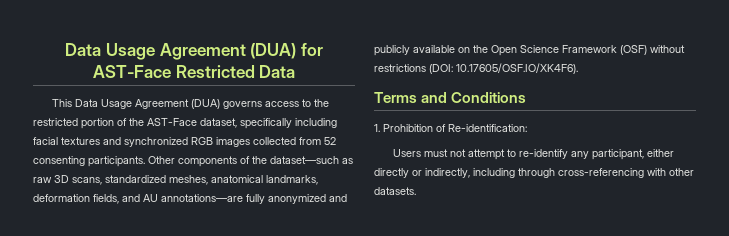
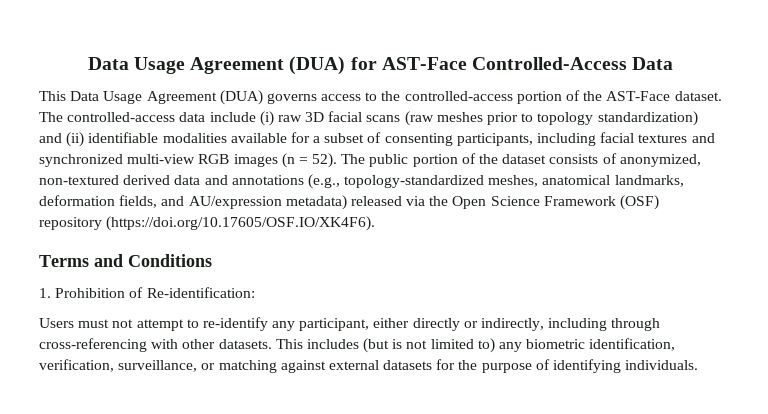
[175,65,255,78] Restricted -> [472,57,628,70] Controlled-Access
[33,118,78,126] restricted -> [404,91,513,101] controlled-access
[200,118,292,129] dataset, specifically -> [674,91,722,101] [39,111,698,126] [39,132,533,147] dataset. The controlled-access data include (i) raw 3D facial scans (raw meshes prior to topology standardization) and (ii) identifiable modalities available for a subset of consenting participants,
(188, 142) none -> [127,154,196,164] multi-view
[253,137,336,145] [33,156,353,167] [33,175,166,185] collected from 52 consenting participants. Other components of the dataset—such as raw 3D scans, standardized -> [281,153,701,168] [39,174,485,189] (n = 52). The public portion of the dataset consists of anonymized, non-textured derived data and annotations (e.g., topology-standardized
[143,194,347,204] [374,45,470,56] AU annotations—are fully anonymized and publicly available on -> [188,195,426,210] AU/expression metadata) released via
[650,45,685,53] [374,63,578,74] without restrictions (DOI: 10.17605/OSF.IO/XK4F6). -> [39,216,376,231] repository (https://doi.org/10.17605/OSF.IO/XK4F6).
(416, 191) none -> [275,338,676,353] [39,359,699,373] This includes (but is not limited to) any biometric identification, verification, surveillance, or matching against external datasets for the purpose of identifying individuals.

